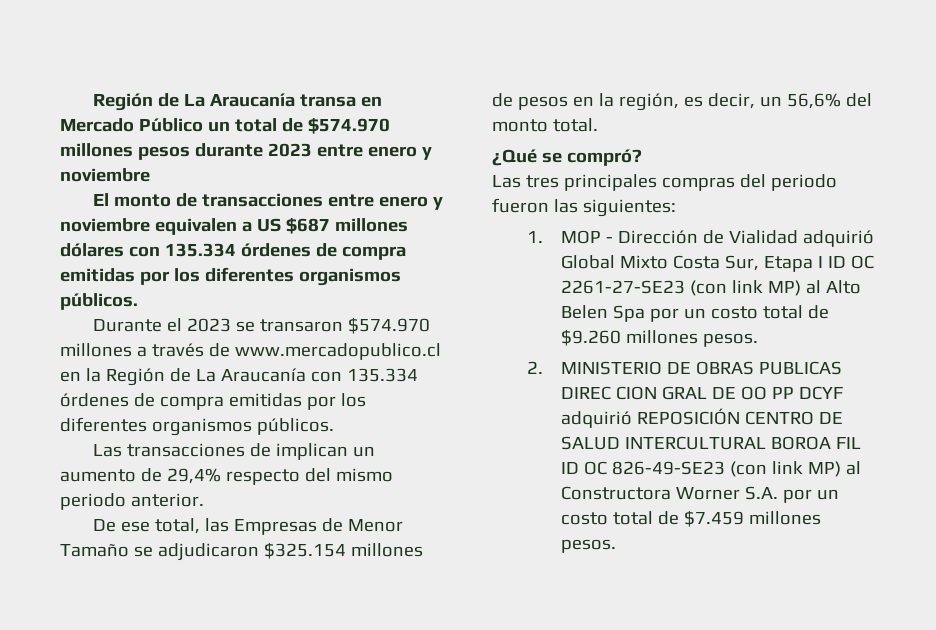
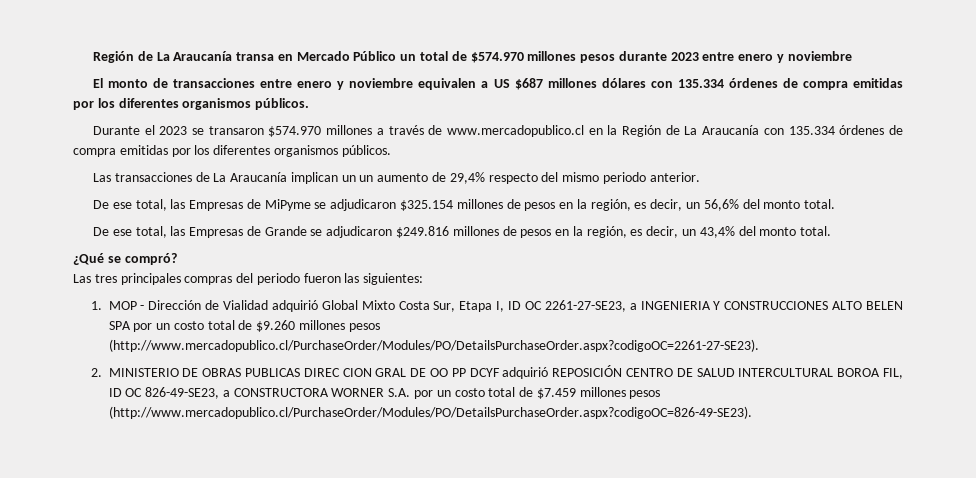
(272, 450) none -> [213,172,288,182] La Araucanía
(376, 451) none -> [359,175,374,182] un
[348,519,404,532] [60,543,129,557] Menor Tamaño -> [264,199,311,211] MiPyme
(598, 125) none -> [92,226,832,238] // De ese total, las Empresas de Grande se adjudicaron $249.816 millones de pesos en la región, es decir, un 43,4% del monto total.
[818,255,875,269] [561,280,862,296] [561,305,646,322] I ID OC 2261-27-SE23 (con link MP) al Alto Belen Spa -> [496,300,903,312] [108,321,131,330] I, ID OC 2261-27-SE23, a INGENIERIA Y CONSTRUCCIONES ALTO BELEN SPA
[703,333,759,347] pesos. -> [348,323,380,332] [108,339,759,352] pesos (http://www.mercadopublico.cl/PurchaseOrder/Modules/PO/DetailsPurchaseOrder.aspx?codigoOC=2261-27-SE23).
[836,437,862,449] [561,461,862,477] [561,486,741,500] FIL ID OC 826-49-SE23 (con link MP) al Constructora Worner -> [883,368,904,379] [108,387,385,399] FIL, ID OC 826-49-SE23, a CONSTRUCTORA WORNER
[561,539,617,553] pesos. -> [629,390,661,399] [108,406,752,419] pesos (http://www.mercadopublico.cl/PurchaseOrder/Modules/PO/DetailsPurchaseOrder.aspx?codigoOC=826-49-SE23).

